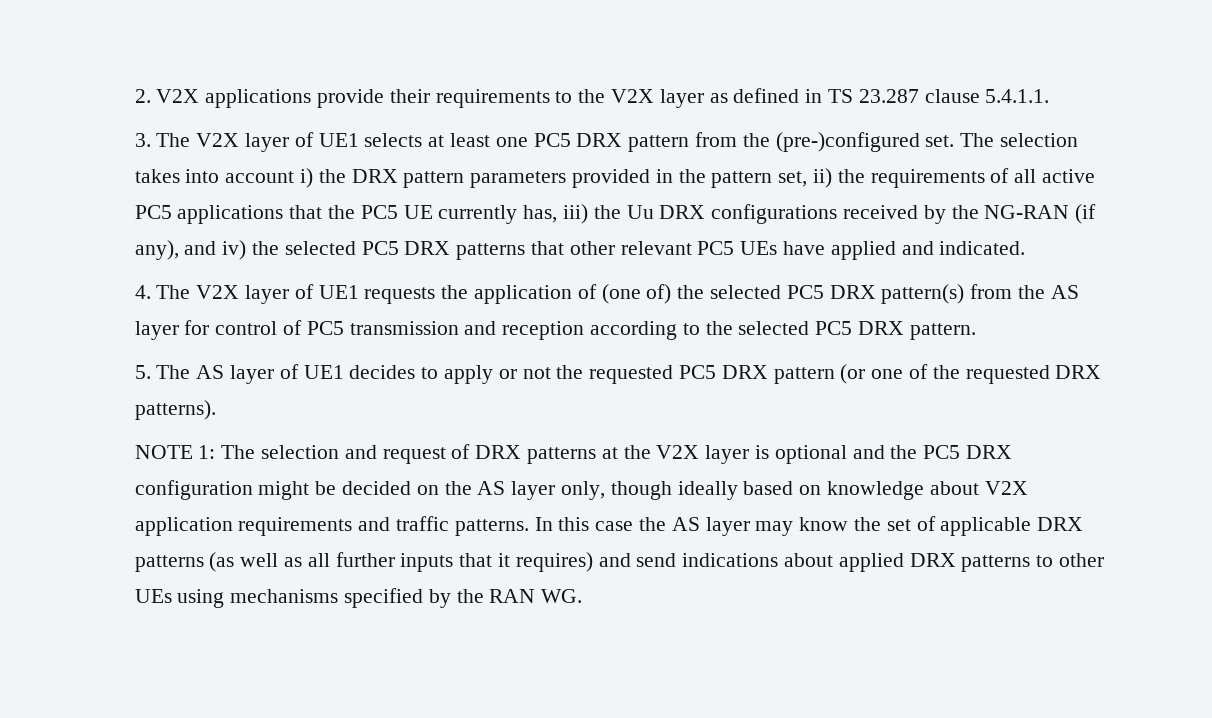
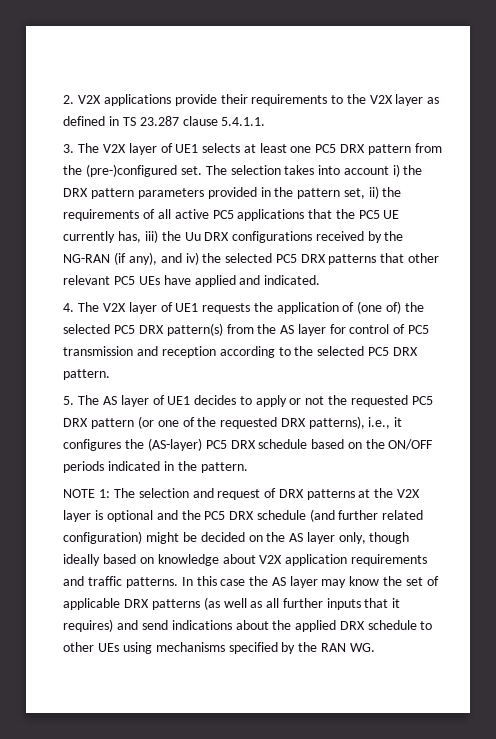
[134,400,216,420] patterns). -> [308,416,403,429] [63,438,434,451] [63,461,248,473] patterns), i.e., it configures the (AS-layer) PC5 DRX schedule based on the ON/OFF periods indicated in the pattern.
[134,480,253,500] configuration -> [256,509,424,522] [63,531,143,544] schedule (and further related configuration)
(834, 560) none -> [272,620,292,630] the
[961,555,1031,572] patterns -> [367,620,417,630] schedule

